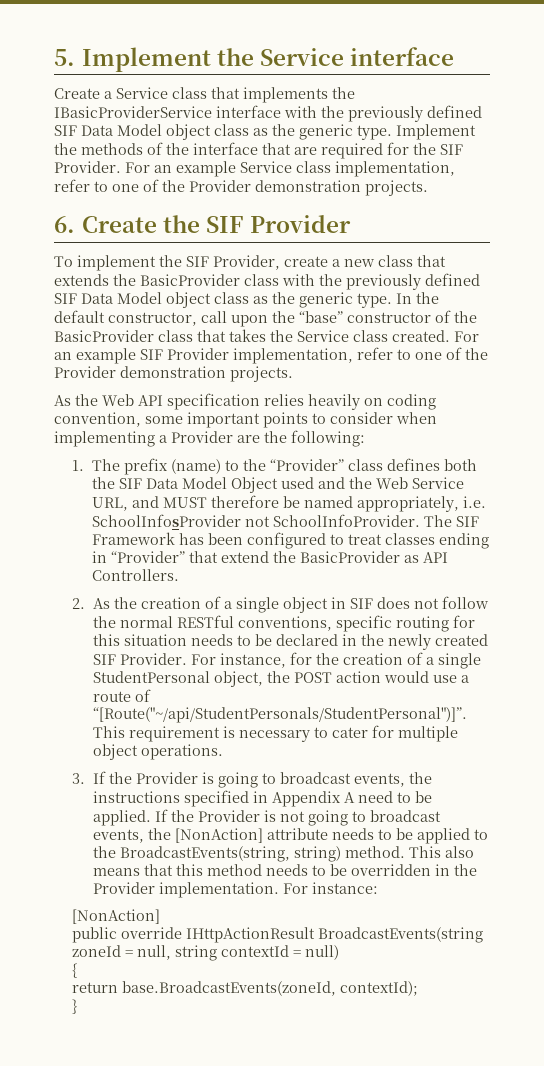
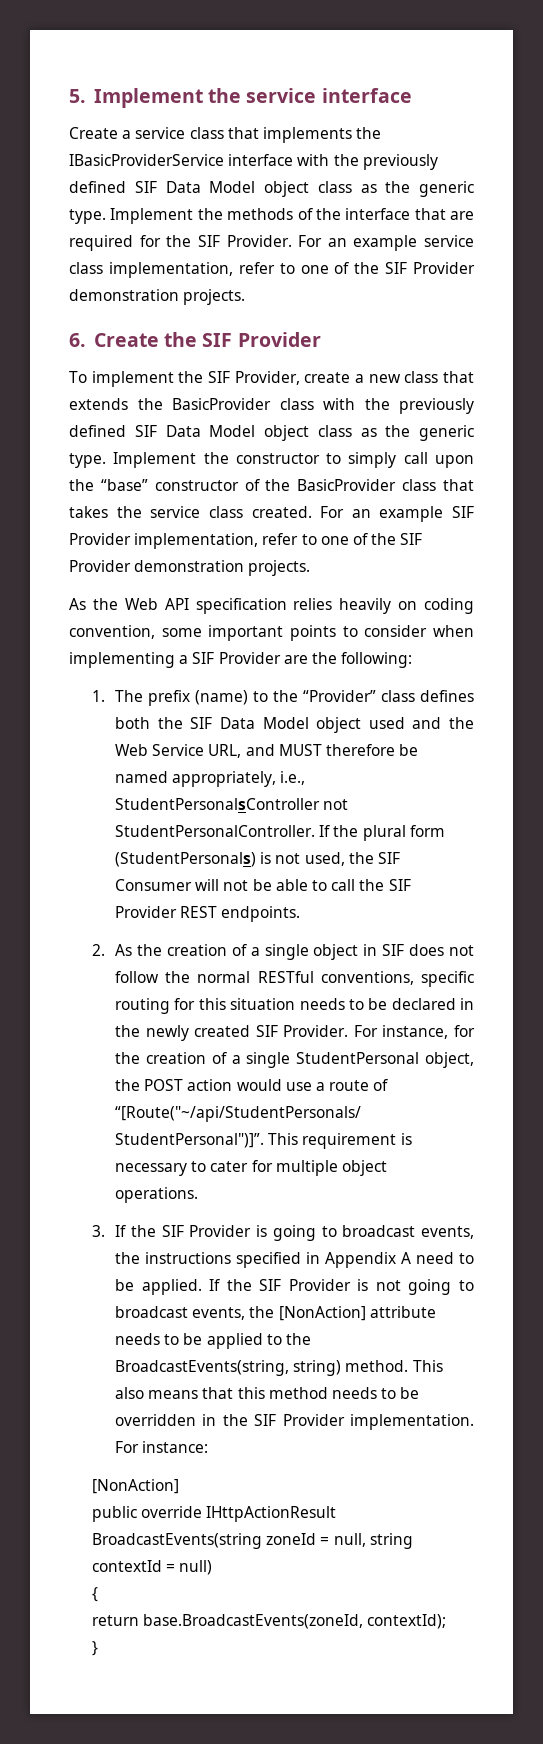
[260,48,345,66] Service -> [246,88,317,103] service
[116,87,168,99] Service -> [135,127,186,139] service
[240,161,292,173] Service -> [424,235,474,247] service
(185, 186) none -> [385,262,408,274] SIF
[396,292,439,304] [54,310,197,326] In the default constructor, -> [113,452,397,468] Implement the constructor to simply
[297,330,349,342] Service -> [150,506,201,518] service
(488, 354) none -> [400,533,423,545] SIF
(167, 439) none -> [192,652,215,664] SIF
[230,477,278,493] Object -> [316,717,362,733] object
[462,496,486,508] [91,514,479,527] [91,532,489,549] [91,551,448,563] [91,569,179,581] i.e. SchoolInfosProvider not SchoolInfoProvider. The SIF Framework has been configured to treat classes ending in “Provider” that extend the BasicProvider as API Controllers. -> [280,771,306,785] [115,798,349,810] [115,825,445,841] [115,852,400,867] [115,879,411,891] [115,906,301,922] i.e., StudentPersonalsController not StudentPersonalController. If the plural form (StudentPersonals) is not used, the SIF Consumer will not be able to call the SIF Provider REST endpoints.
(132, 778) none -> [161,1225,184,1237] SIF
(194, 816) none -> [259,1279,282,1291] SIF
(477, 870) none -> [254,1414,277,1426] SIF

